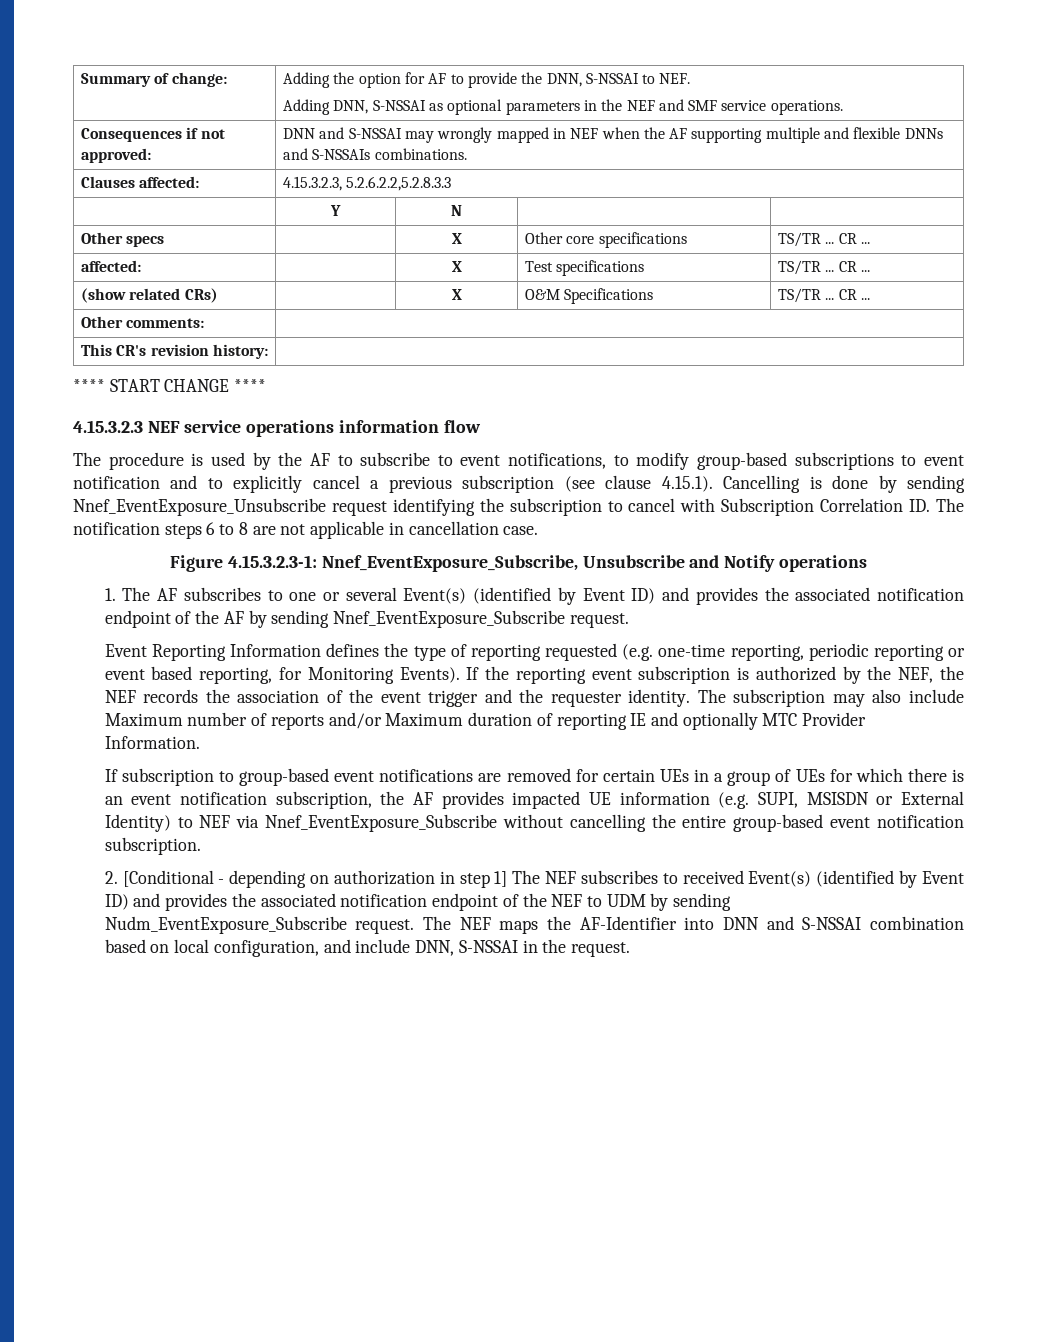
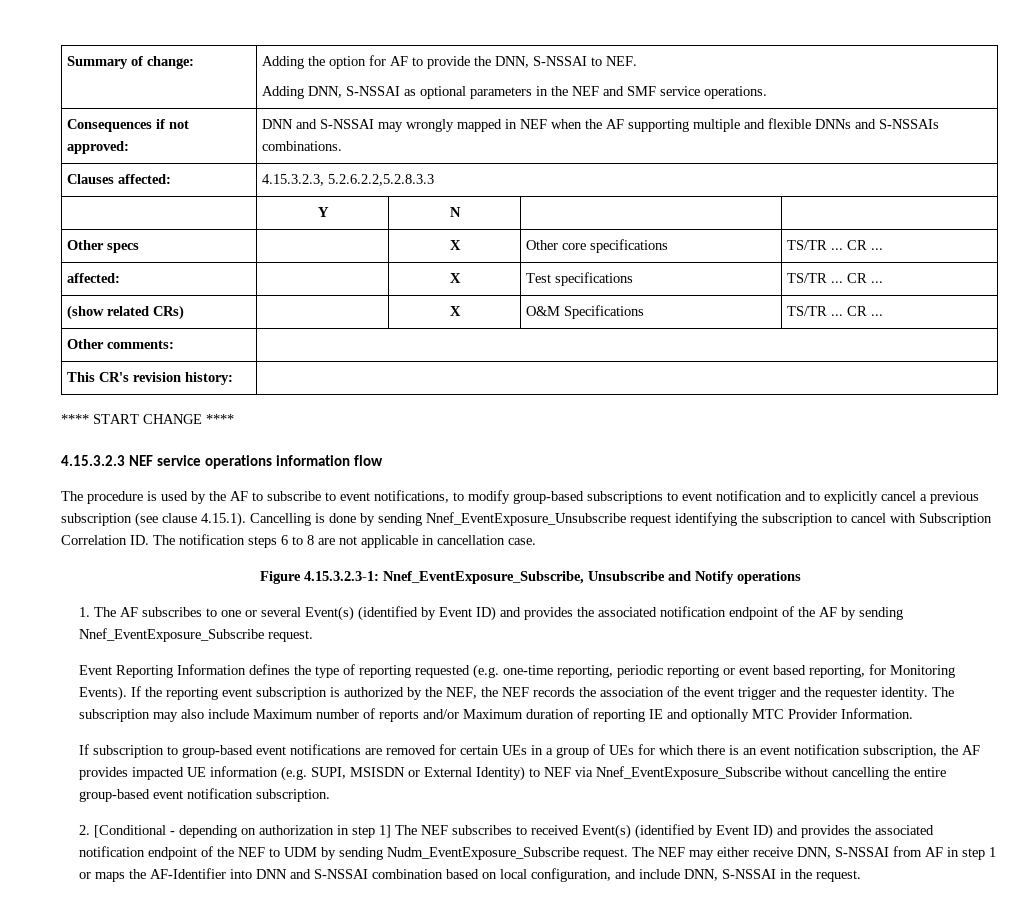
(491, 923) none -> [689,846,997,860] [79,872,92,879] may either receive DNN, S-NSSAI from AF in step 1 or

